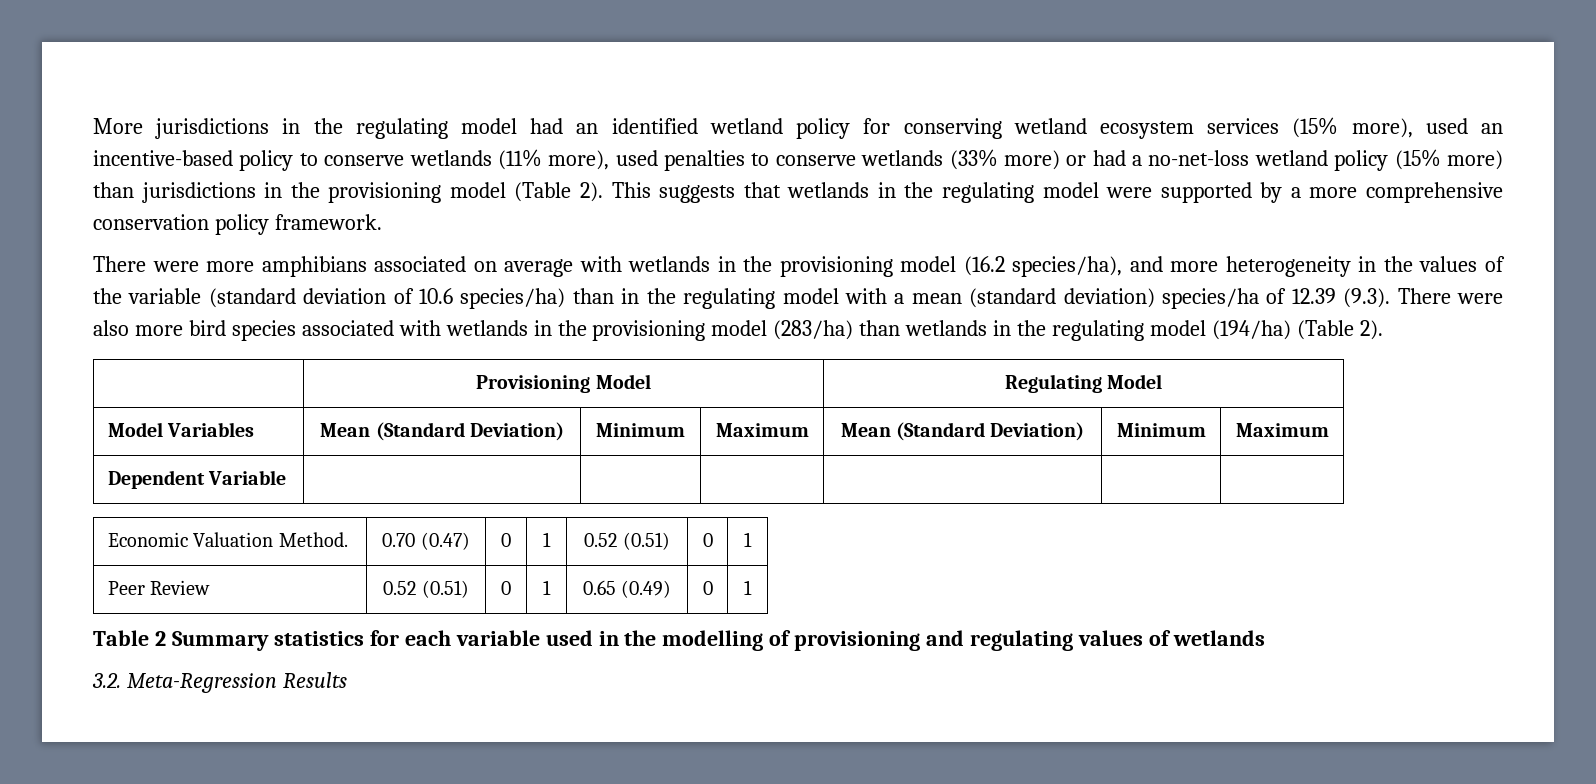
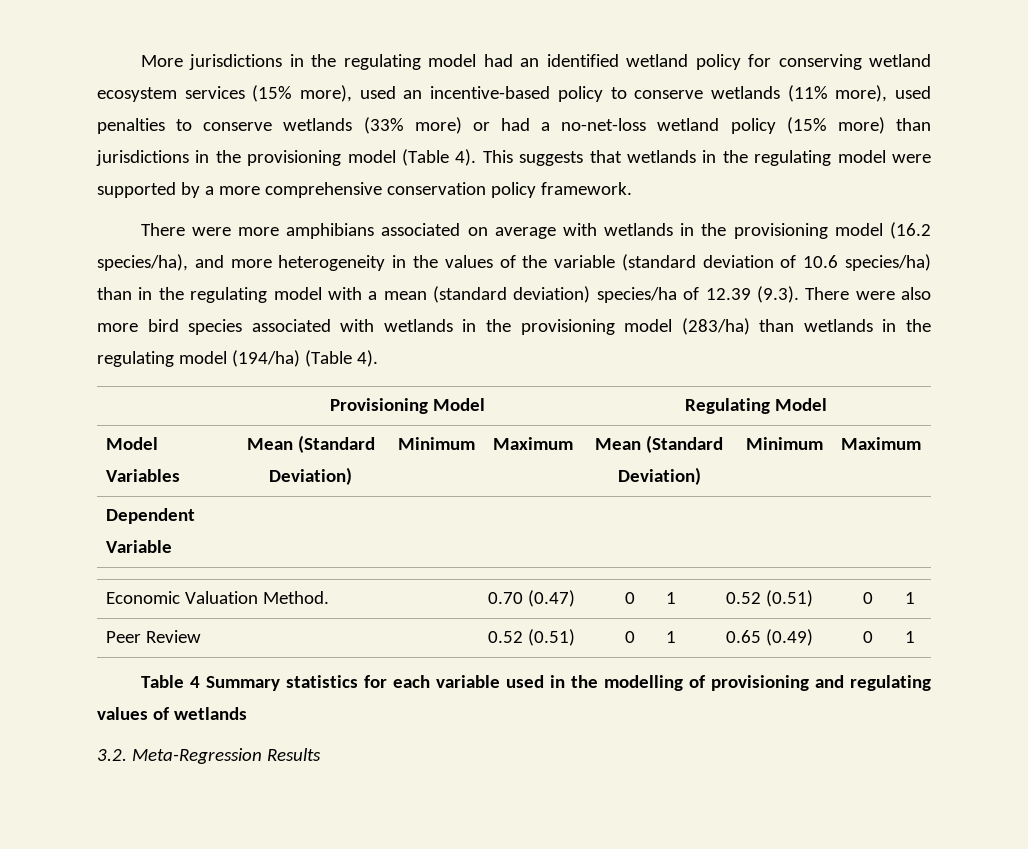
[580,182,603,202] 2). -> [455,149,477,166] 4).
[1359,320,1383,340] 2). -> [356,350,378,367] 4).
[154,631,166,646] 2 -> [189,676,200,688] 4

